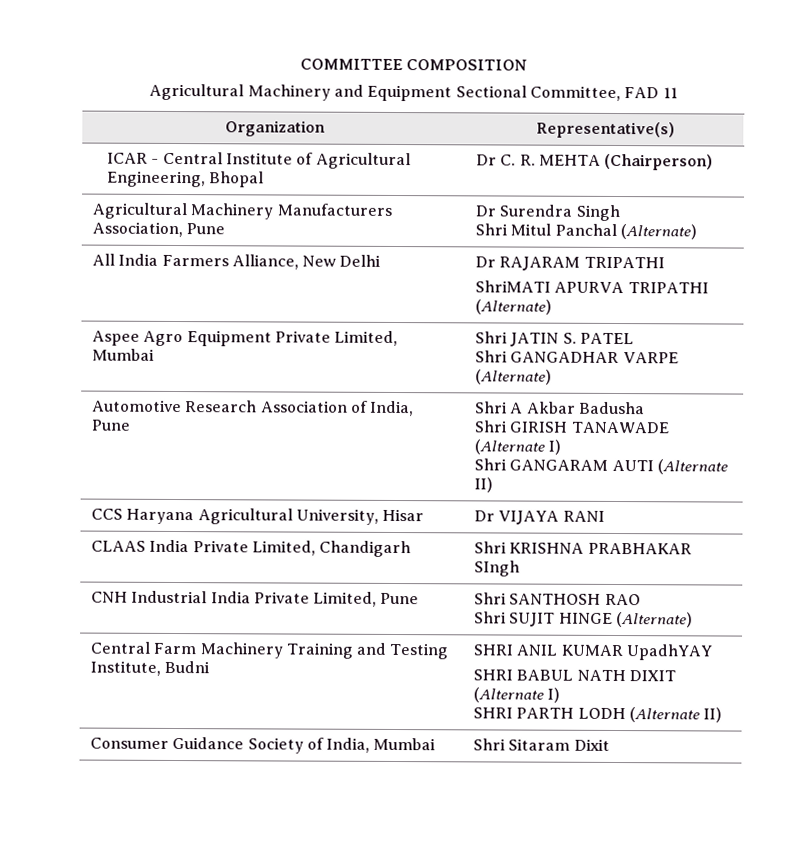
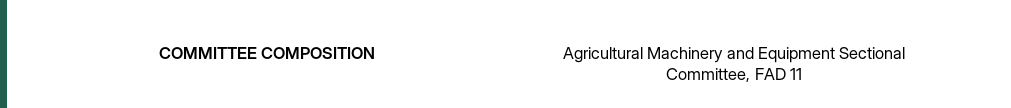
[224,120,326,137] [535,121,675,139] [106,151,411,170] [106,170,265,188] [475,153,714,171] [91,202,392,220] [91,221,226,238] [474,204,620,222] [474,223,697,240] [91,253,382,270] [474,256,665,271] [474,280,709,294] [474,299,552,315] [91,330,399,347] [91,348,155,361] [474,331,634,347] [474,350,679,364] [474,369,552,385] [91,399,415,417] [90,419,131,431] [474,401,645,415] [473,420,669,434] [473,439,562,455] [473,458,728,475] [473,477,493,493] [90,508,425,525] [473,510,605,525] [90,539,412,558] [473,541,692,555] [473,560,520,577] [90,590,420,607] [473,592,641,606] [473,611,693,628] [89,641,449,660] [89,660,211,676] [472,644,712,661] [472,669,676,682] [472,687,561,703] [472,707,723,723] [89,736,437,754] [472,738,610,751] // Organization | Representative(s) // ICAR - Central Institute of Agricultural Engineering, Bhopal | Dr C. R. MEHTA (Chairperson) // Agricultural Machinery Manufacturers Association, Pune | Dr Surendra Singh // Shri Mitul Panchal (Alternate) // All India Farmers Alliance, New Delhi | Dr RAJARAM TRIPATHI // ShriMATI APURVA TRIPATHI (Alternate) // Aspee Agro Equipment Private Limited, Mumbai | Shri JATIN S. PATEL // Shri GANGADHAR VARPE (Alternate) // Automotive Research Association of India, Pune | Shri A Akbar Badusha // Shri GIRISH TANAWADE (Alternate I) // Shri GANGARAM AUTI (Alternate II) // CCS Haryana Agricultural University, Hisar | Dr VIJAYA RANI // CLAAS India Private Limited, Chandigarh | Shri KRISHNA PRABHAKAR SIngh // CNH Industrial India Private Limited, Pune | Shri SANTHOSH RAO // Shri SUJIT HINGE (Alternate) // Central Farm Machinery Training and Testing Institute, Budni | SHRI ANIL KUMAR UpadhYAY // SHRI BABUL NATH DIXIT (Alternate I) // SHRI PARTH LODH (Alternate II) // Consumer Guidance Society of India, Mumbai | Shri Sitaram Dixit -> (802, 74) none

